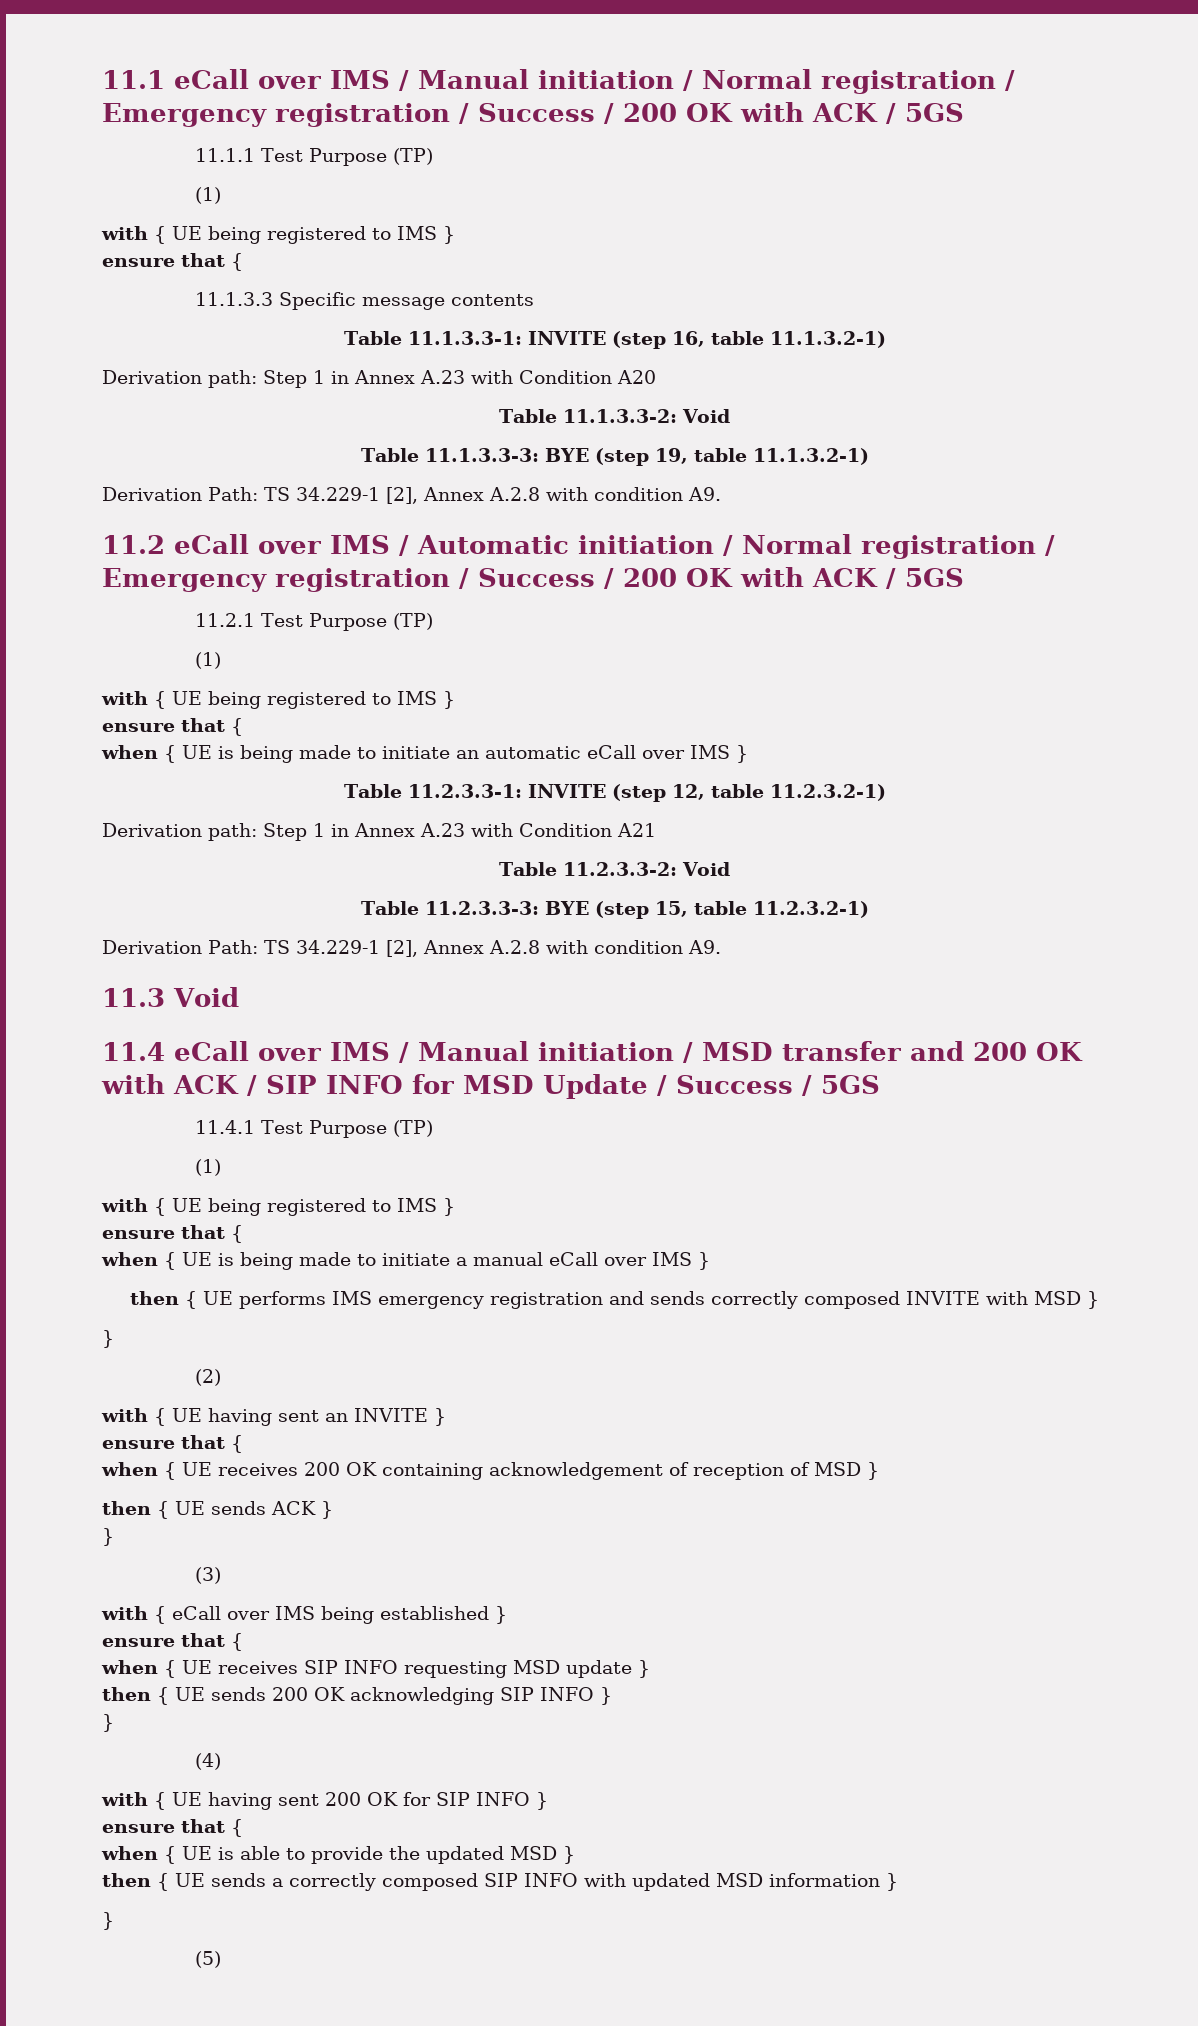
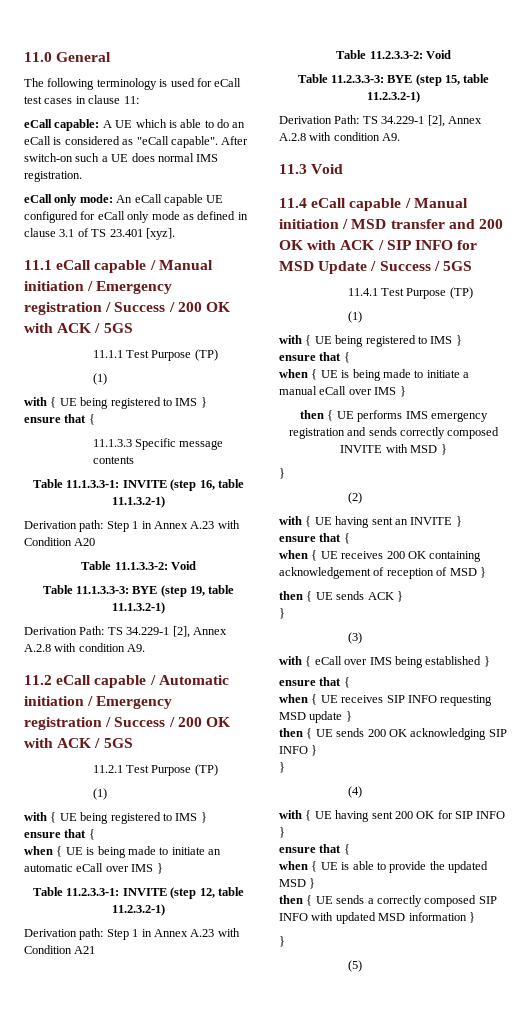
[102,69,1015,94] 11.1 eCall over IMS / Manual initiation / Normal registration / -> [24,52,112,62] [24,78,242,90] [24,95,139,104] [24,119,246,131] [24,136,249,148] [24,153,219,162] [24,171,82,182] [24,194,224,206] [24,211,248,223] [24,228,175,240] [24,260,213,273] [24,281,94,291] 11.0 General // The following terminology is used for eCall test cases in clause 11: // eCall capable: A UE which is able to do an eCall is considered as "eCall capable". After switch-on such a UE does normal IMS registration. // eCall only mode: An eCall capable UE configured for eCall only mode as defined in clause 3.1 of TS 23.401 [xyz]. // 11.1 eCall capable / Manual initiation /
[258,535,390,554] over IMS -> [94,675,147,688] capable
[742,534,1055,559] Normal registration / -> (94, 701) none
[258,1042,390,1061] over IMS -> [349,198,402,211] capable

